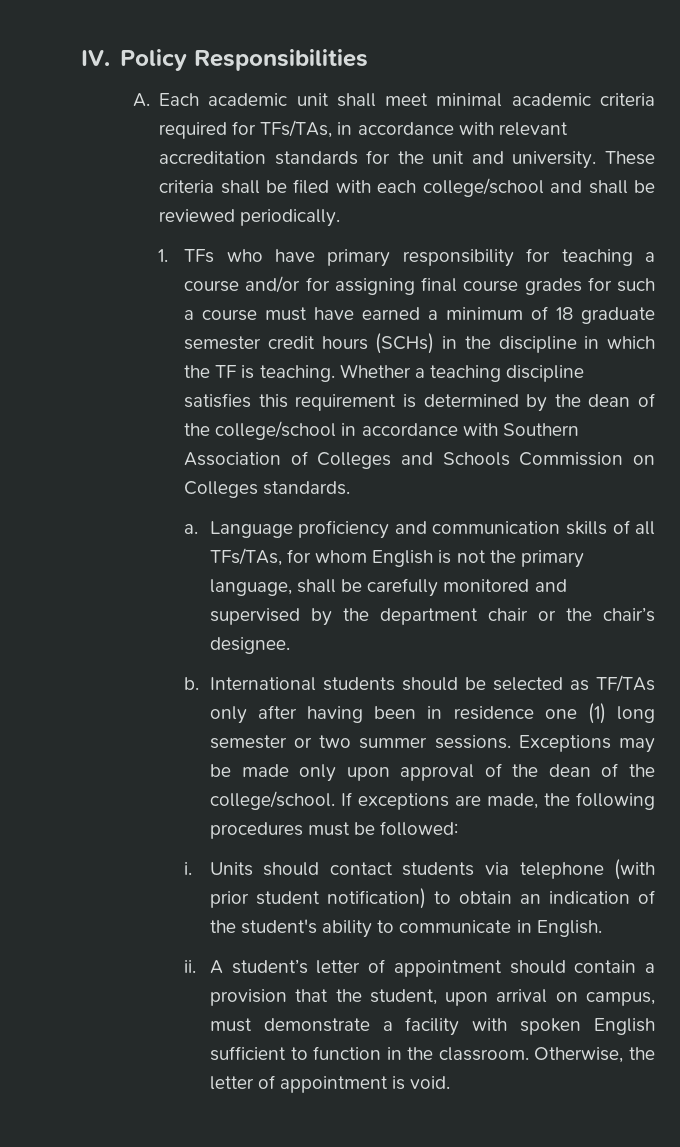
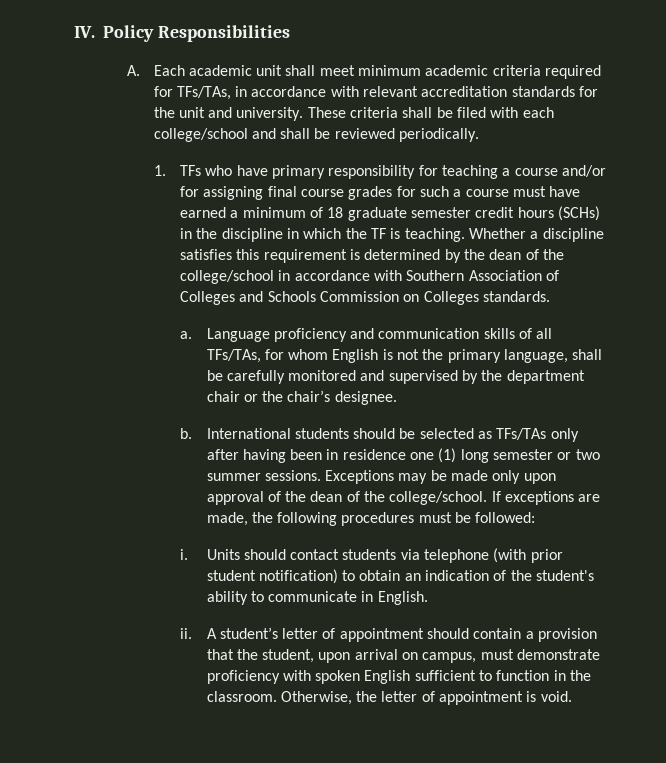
[436,93,503,107] minimal -> [358,65,422,76] minimum
[429,365,501,382] teaching -> (539, 235) none
[596,675,655,692] TF/TAs -> [496,428,547,440] TFs/TAs
[382,1017,460,1036] a facility -> [206,670,280,684] proficiency

